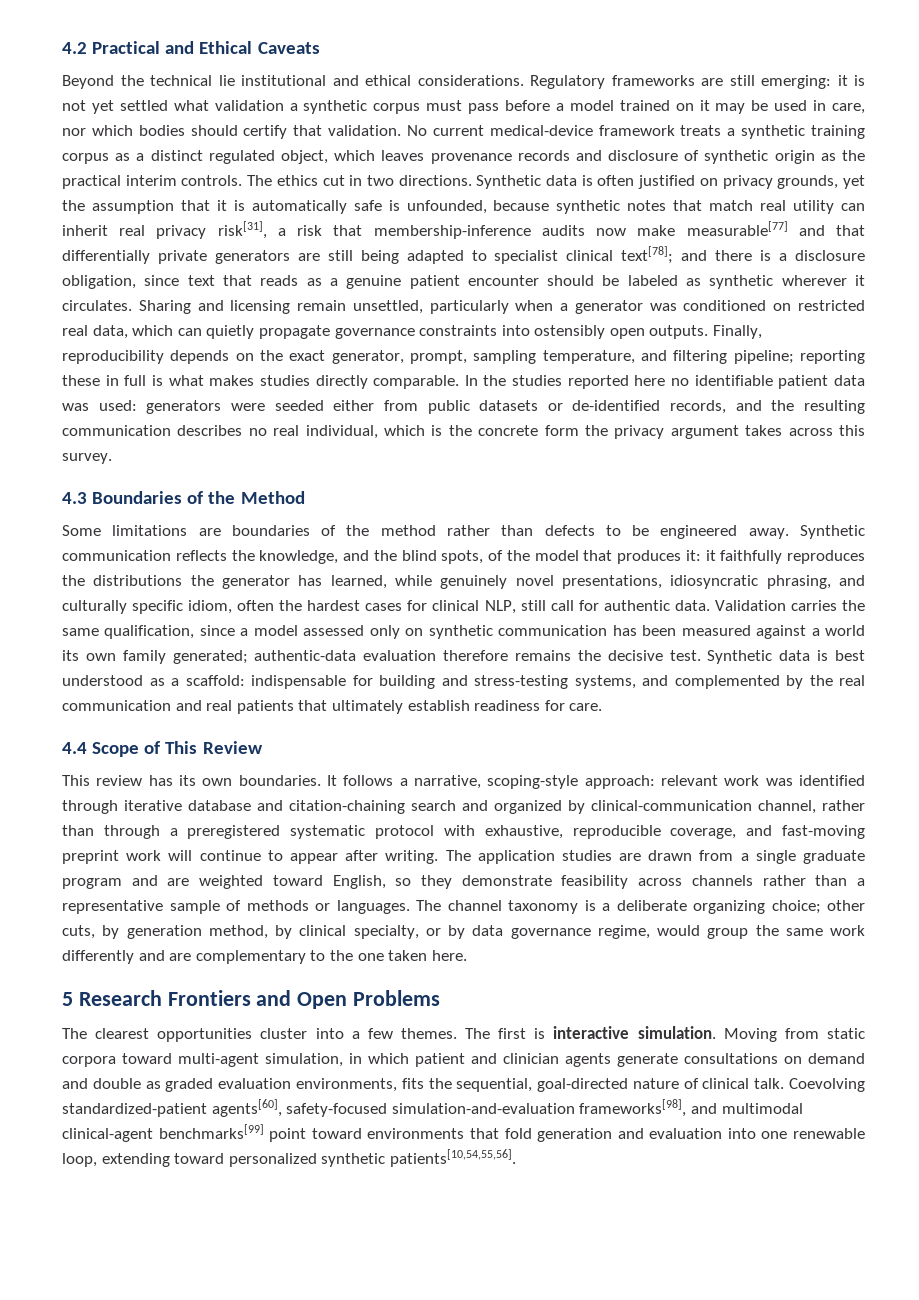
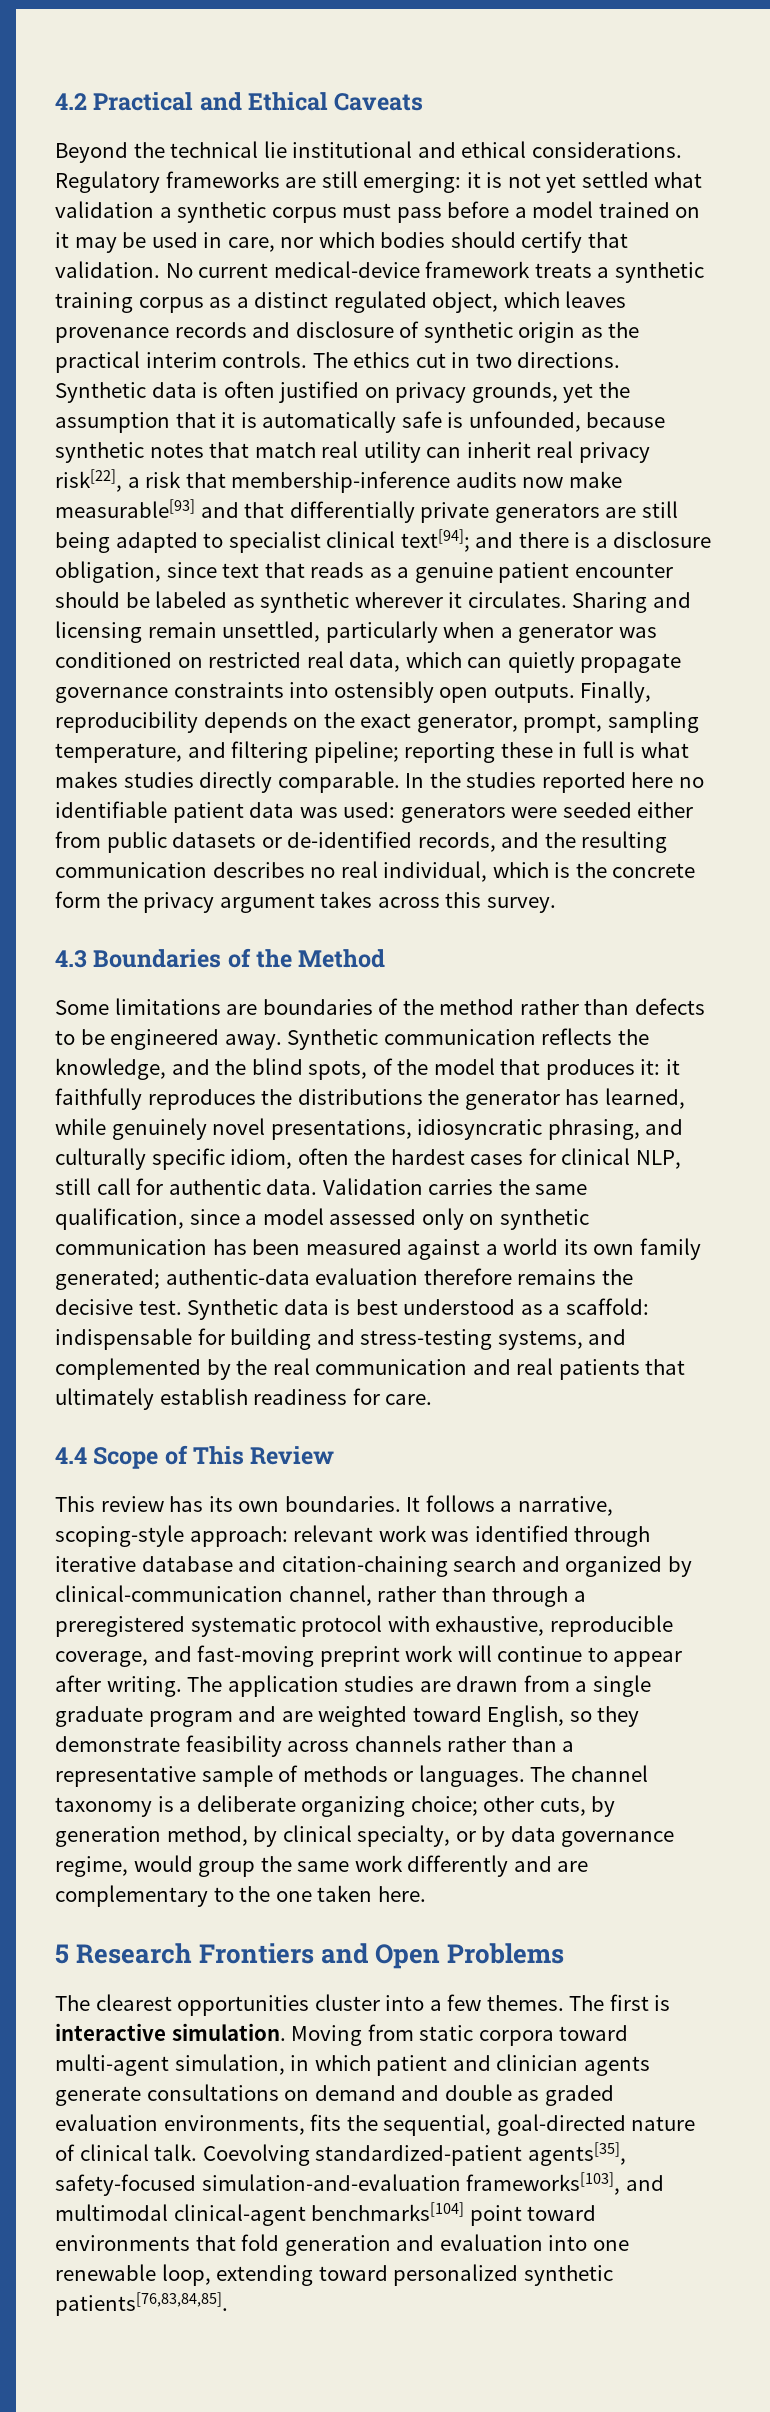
[217,221,267,239] risk[31], -> [55,469,122,492] risk[22],
[686,221,788,236] measurable[77] -> [55,499,195,518] measurable[93]
[621,246,674,264] text[78]; -> [400,529,470,552] text[94];
[211,1099,282,1117] agents[60], -> [527,2142,626,2166] agents[35],
[579,1099,687,1117] frameworks[98], -> [466,2172,621,2195] frameworks[103],
[158,1124,264,1139] benchmarks[99] -> [311,2202,465,2221] benchmarks[104]
[389,1149,516,1167] patients[10,54,55,56]. -> [55,2292,228,2316] patients[76,83,84,85].

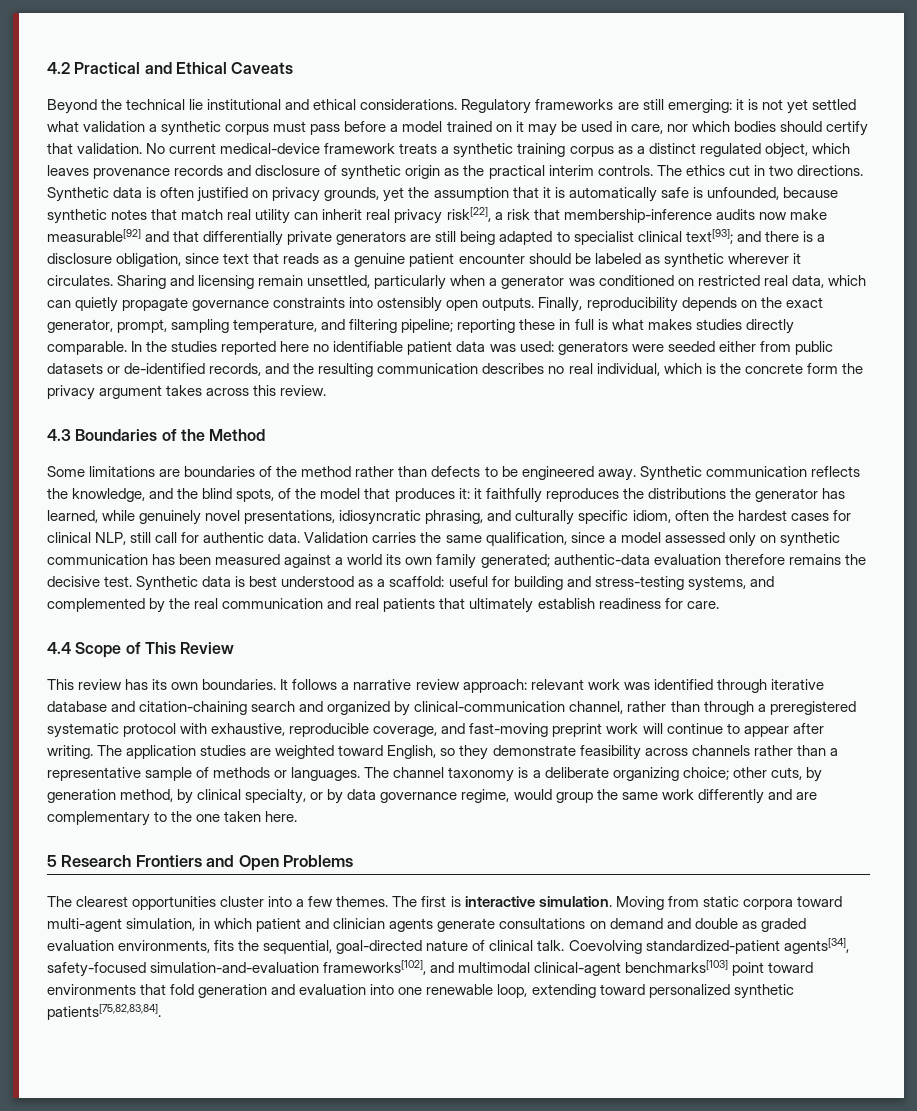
[55,499,195,518] measurable[93] -> [47,229,141,242] measurable[92]
[400,529,470,552] text[94]; -> [685,229,733,244] text[93];
[486,897,556,913] survey. -> [280,385,327,396] review.
[55,1328,192,1350] indispensable -> [448,576,488,587] useful
[517,1496,613,1516] [55,1525,184,1547] narrative, scoping-style -> [353,679,460,690] narrative review
[456,1675,651,1697] [55,1706,313,1727] drawn from a single graduate program and are -> (272, 752) none
[527,2142,626,2166] agents[35], -> [783,938,849,954] agents[34],
[466,2172,621,2195] frameworks[103], -> [323,960,427,975] frameworks[102],
[311,2202,465,2221] benchmarks[104] -> [625,960,729,973] benchmarks[103]
[55,2292,228,2316] patients[76,83,84,85]. -> [47,1004,161,1020] patients[75,82,83,84].

